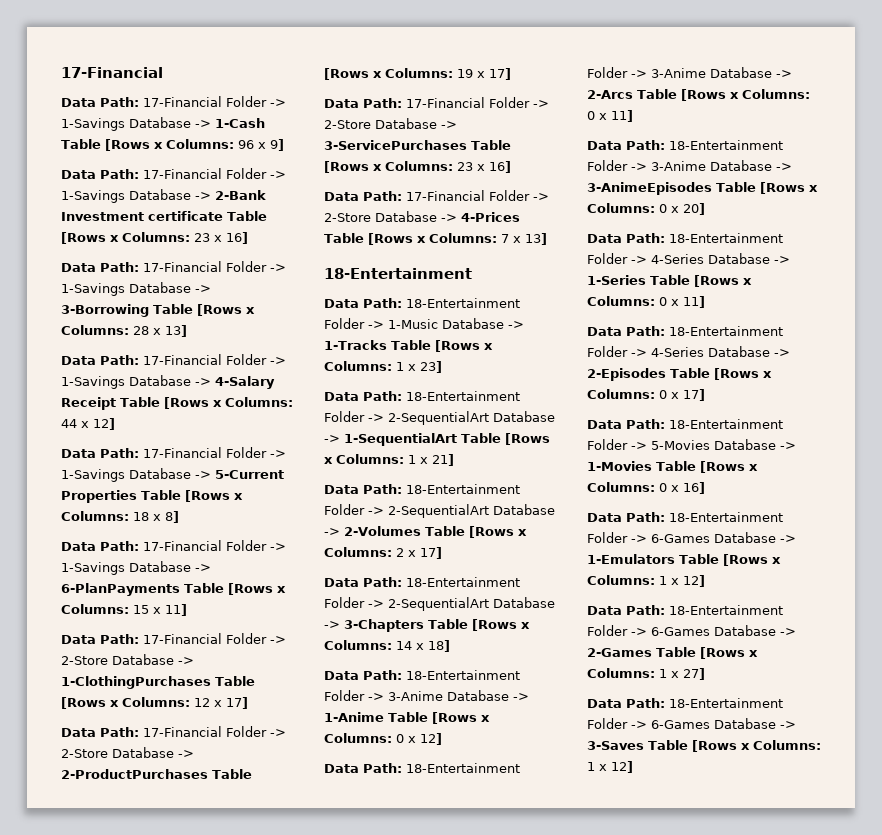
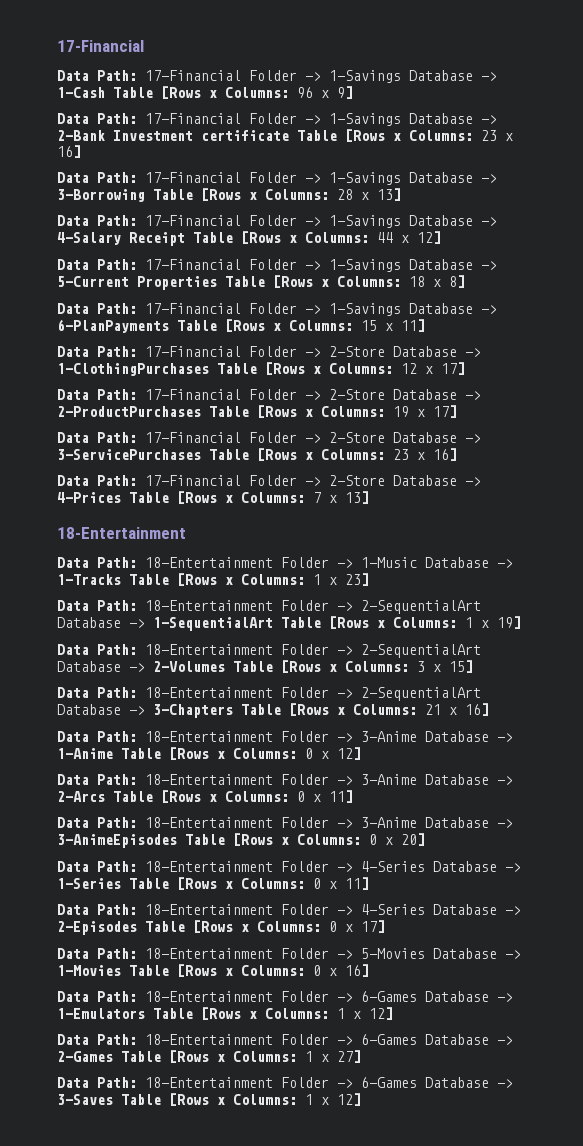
[432,454,454,466] 21] -> [497,616,521,629] 19]
[396,547,442,559] 2 x 17] -> [417,660,473,673] 3 x 15]
[396,640,450,652] 14 x 18] -> [425,703,489,716] 21 x 16]

